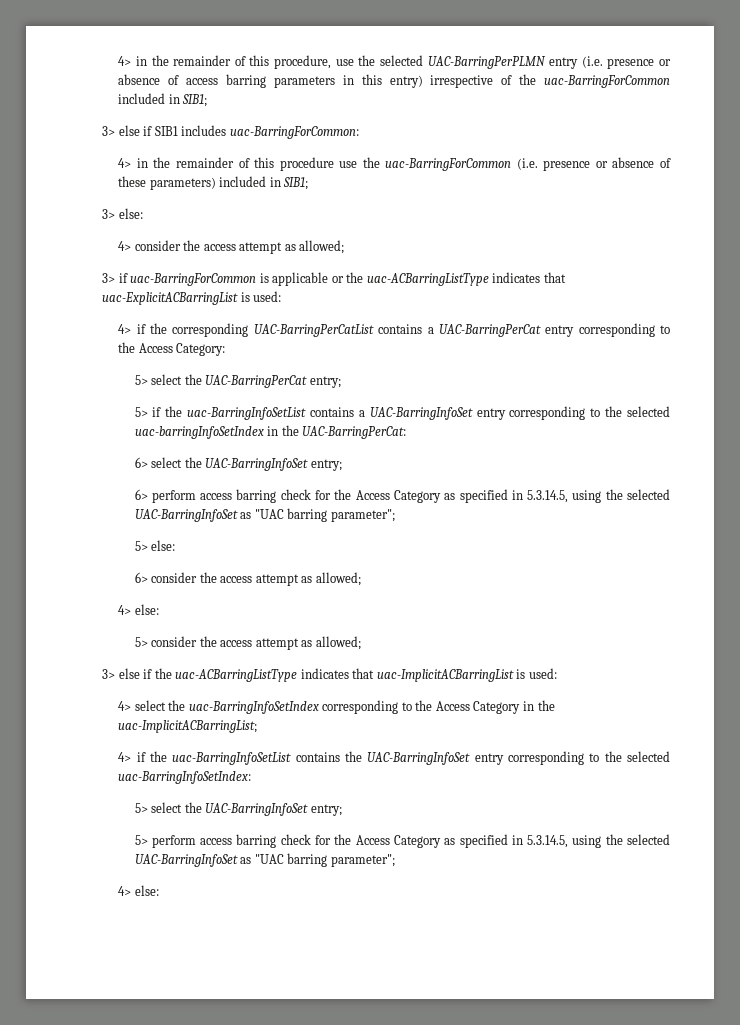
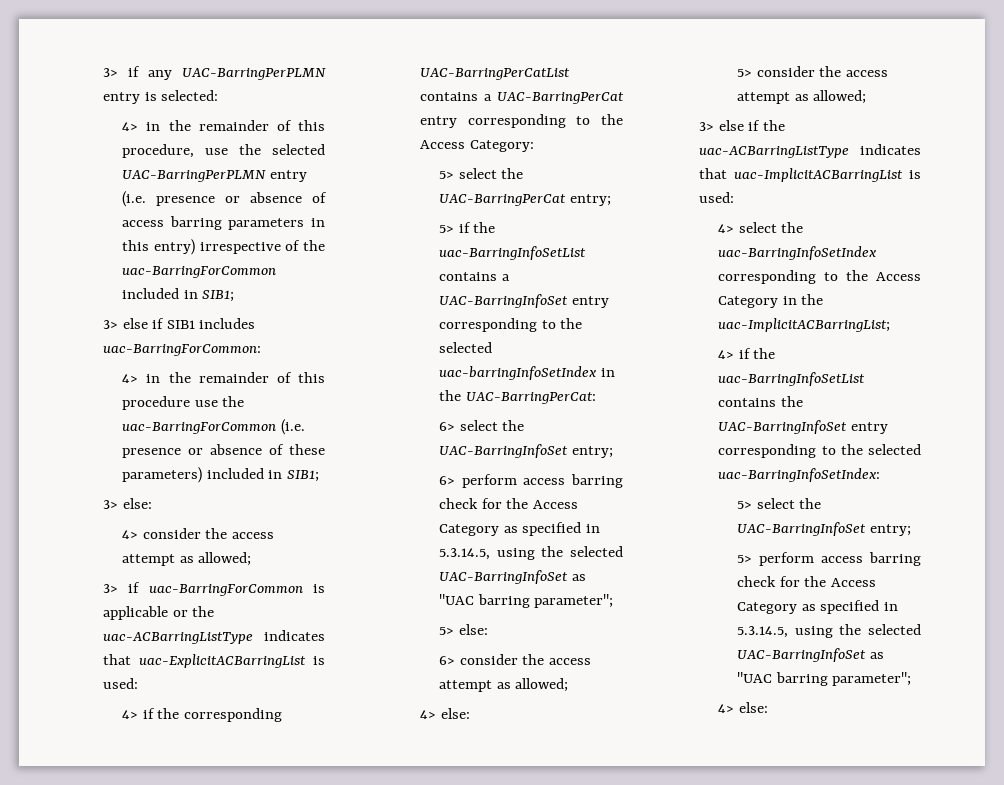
(118, 61) none -> [103,66,326,80] [103,90,219,104] 3> if any UAC-BarringPerPLMN entry is selected: //

